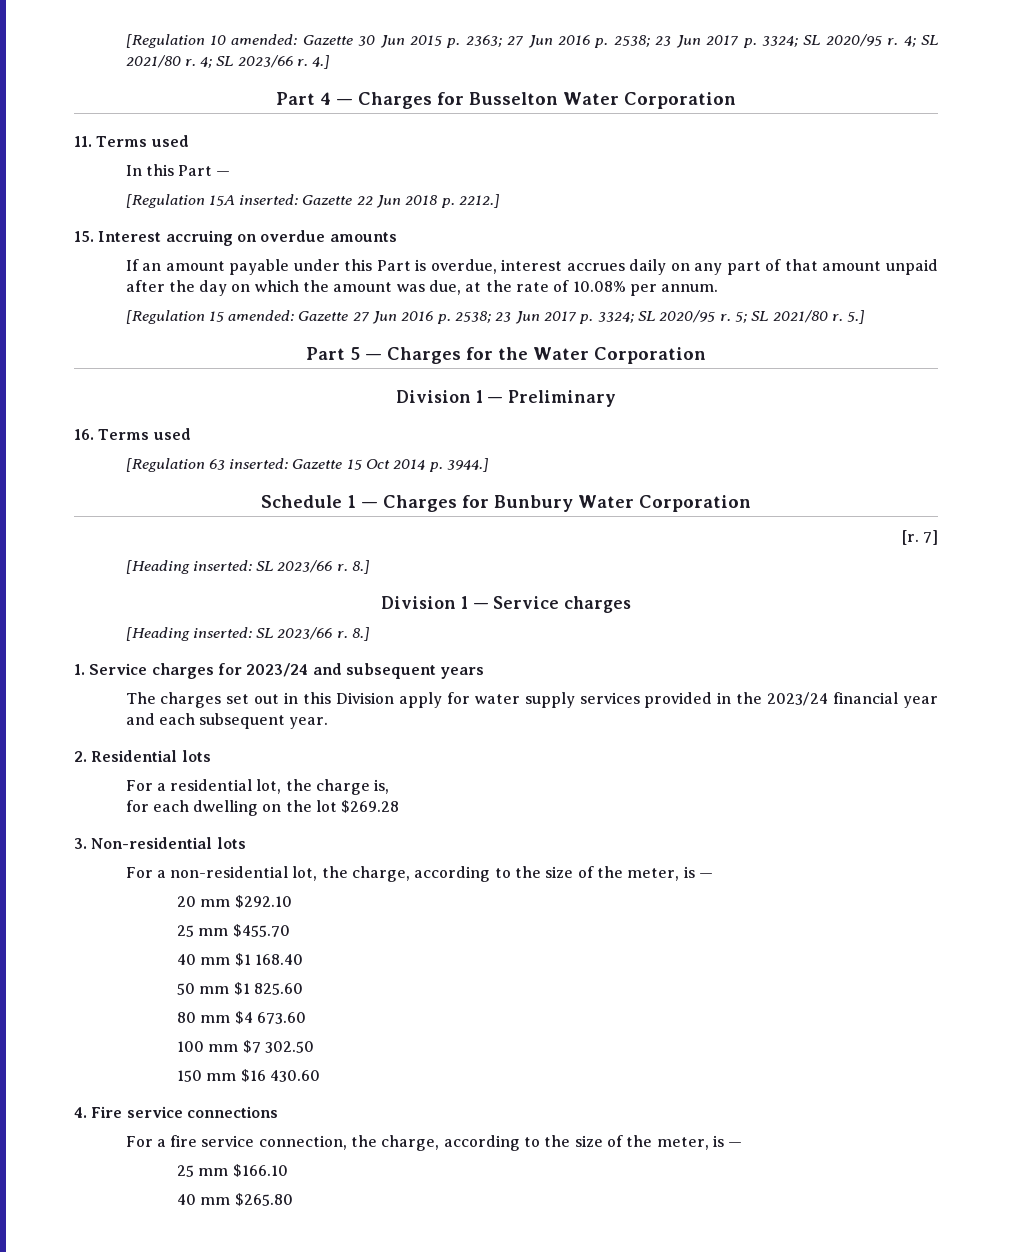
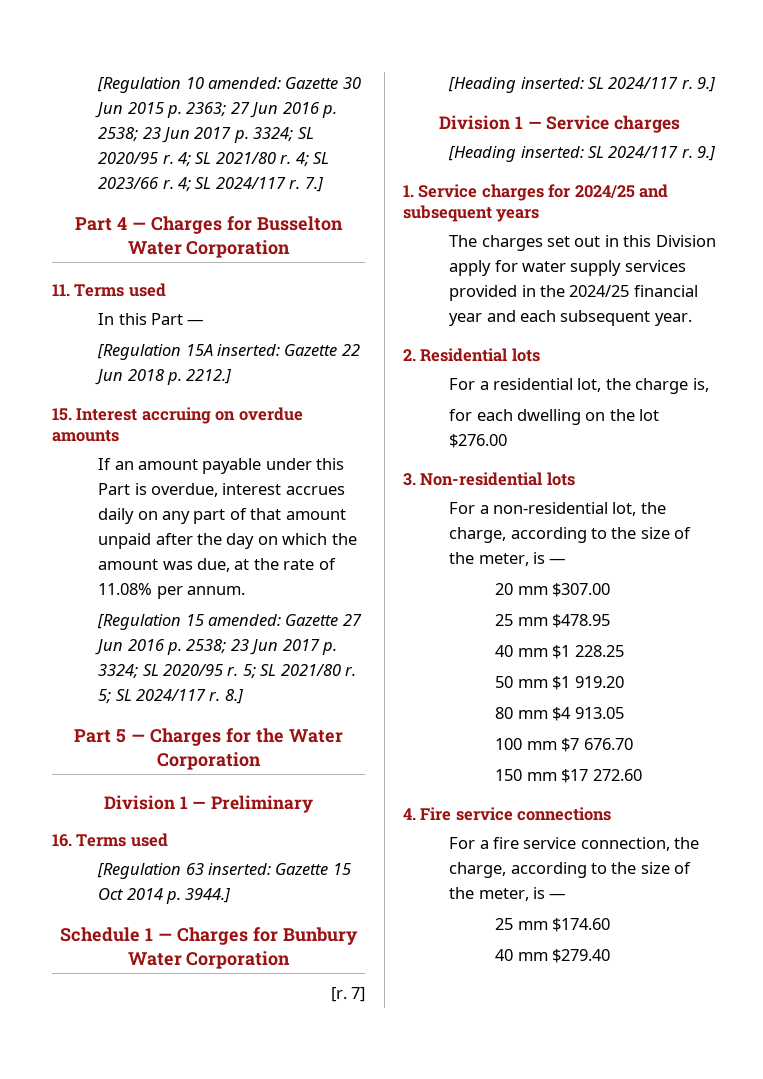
[312,55,331,69] 4.] -> [178,177,324,192] 4; SL 2024/117 r. 7.]
[572,281,626,292] 10.08% -> [98,583,153,595] 11.08%
[847,310,866,324] 5.] -> [98,689,244,704] 5; SL 2024/117 r. 8.]
[277,560,371,574] 2023/66 r. 8.] -> [608,77,717,92] 2024/117 r. 9.]
[277,627,371,641] 2023/66 r. 8.] -> [608,146,717,161] 2024/117 r. 9.]
[246,663,309,677] 2023/24 -> [574,185,635,199] 2024/25
[767,692,829,706] 2023/24 -> [569,285,630,297] 2024/25
[341,800,400,813] $269.28 -> [449,434,508,448] $276.00
[234,895,292,908] [177,924,290,937] $292.10 // 25 mm $455.70 -> [552,583,611,597] [495,614,611,628] $307.00 // 25 mm $478.95
[254,954,303,965] 168.40 -> [574,645,624,657] 228.25
[253,983,303,995] 825.60 -> [574,676,624,688] 919.20
[256,1012,306,1024] 673.60 -> [574,707,624,719] 913.05
[264,1041,314,1053] 302.50 -> [583,738,633,750] 676.70
[240,1069,320,1082] $16 430.60 -> [561,769,642,783] $17 272.60
[232,1164,288,1177] [177,1193,293,1206] $166.10 // 40 mm $265.80 -> [552,918,611,932] [495,949,611,963] $174.60 // 40 mm $279.40

